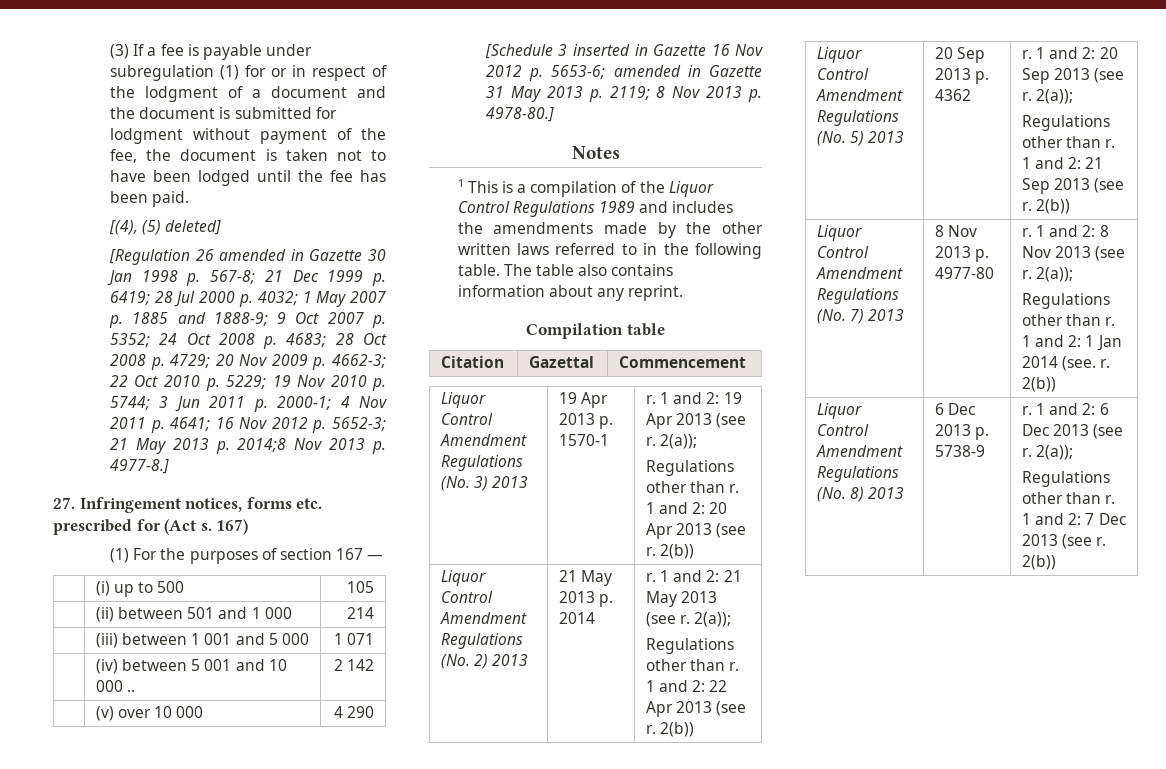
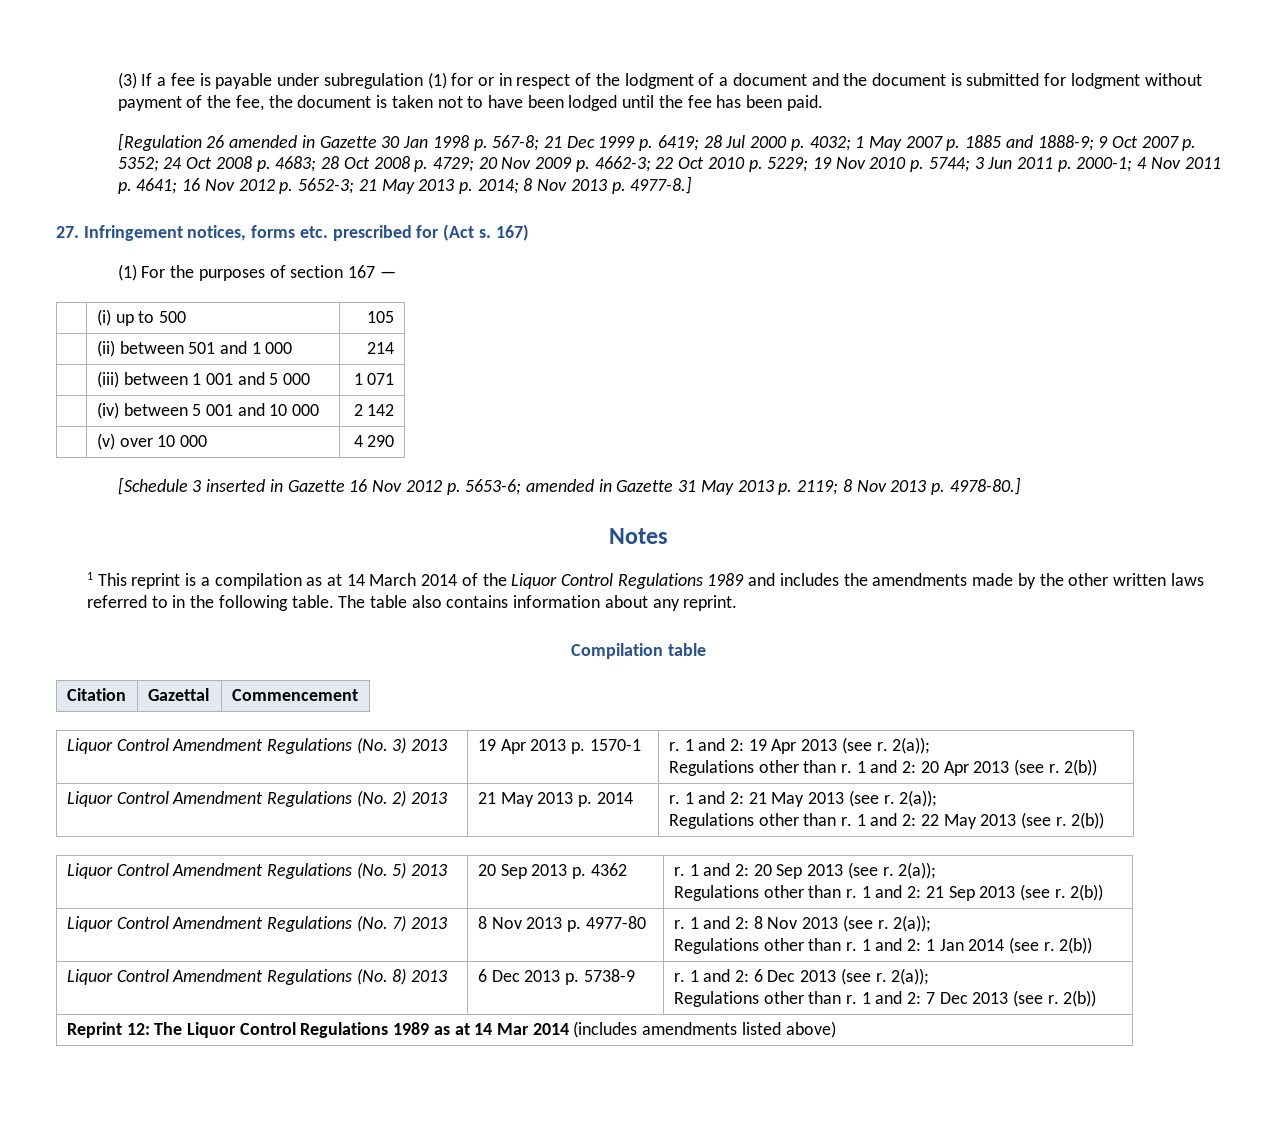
[108,220,222,235] // [(4), (5) deleted] -> (823, 103) none
[237,438,287,453] 2014;8 -> [477,178,533,194] 2014; 8
[126,689,135,692] .. -> (320, 410) none
(498, 187) none -> [131,573,181,589] reprint
(618, 189) none -> [306,573,458,586] as at 14 March 2014
[645,701,673,717] Apr -> [943,814,977,829] May
[1061,356,1096,371] (see. -> [1009,937,1040,954] (see
(1056, 562) none -> [66,1021,836,1038] // Reprint 12: The Liquor Control Regulations 1989 as at 14 Mar 2014 (includes amendments listed above)

